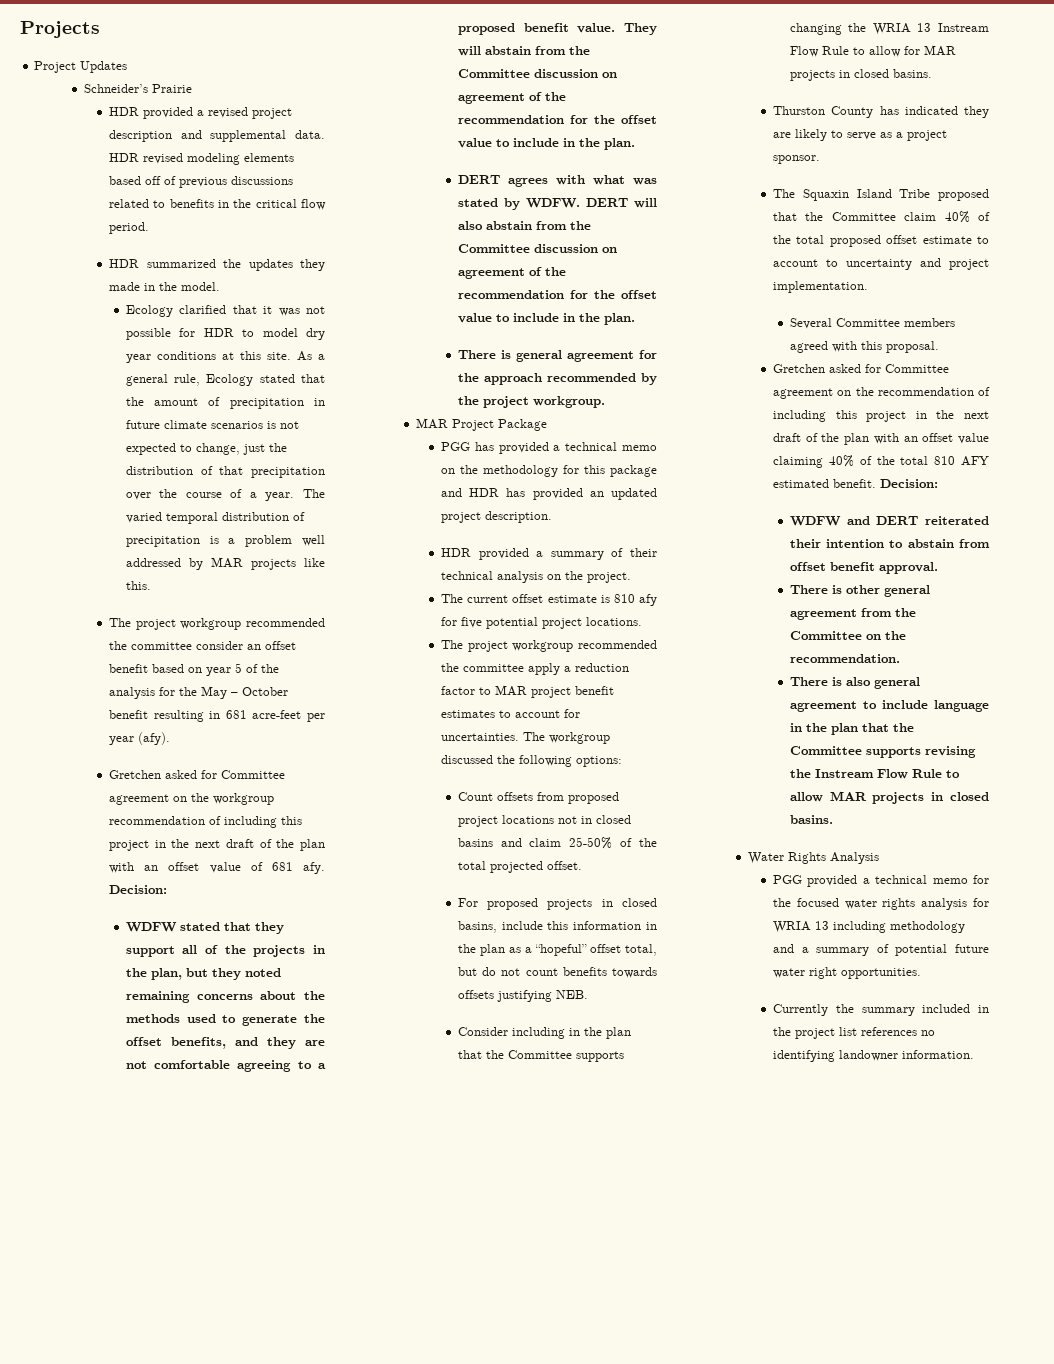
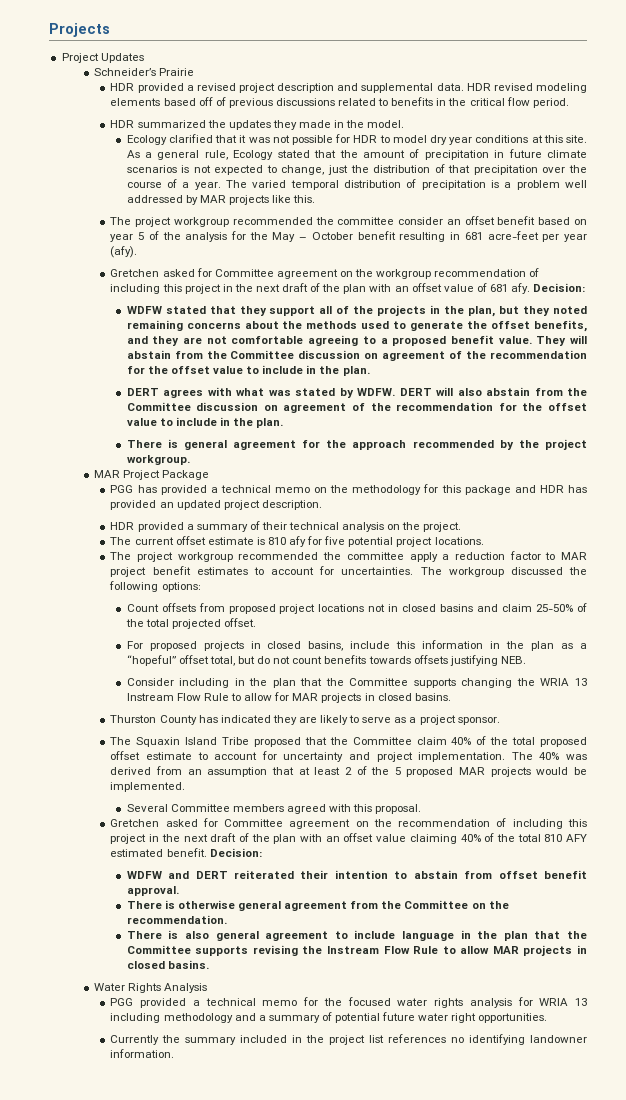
[826,259,839,267] to -> [261,751,277,760] for
(869, 287) none -> [511,752,587,760] [110,766,588,777] [110,782,186,792] The 40% was derived from an assumption that at least 2 of the 5 proposed MAR projects would be implemented.
[845,585,880,594] other -> [177,900,235,909] otherwise

